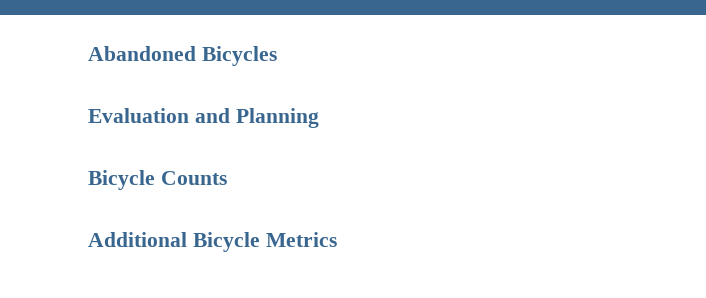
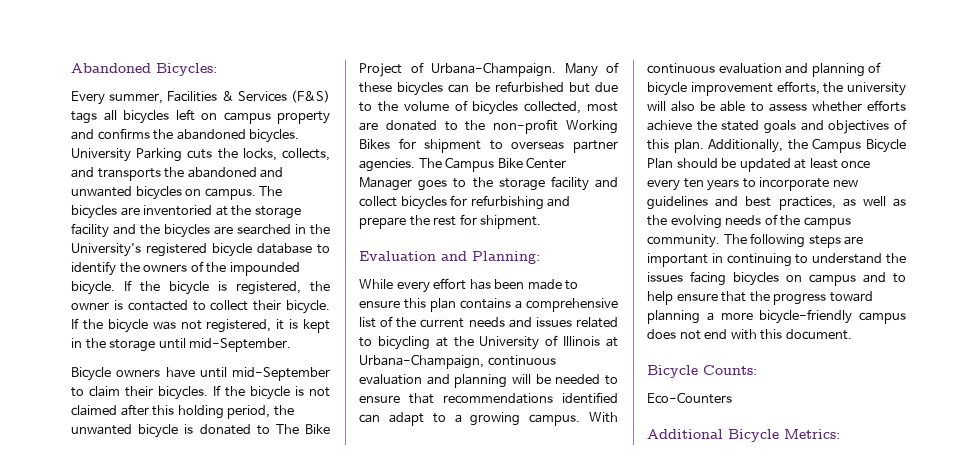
[201,46,277,66] [88,108,319,128] [88,170,227,190] Bicycles // Evaluation and Planning // Bicycle Counts -> [156,63,217,76] [71,90,331,105] [71,109,330,124] [71,128,300,143] [71,148,330,162] [71,167,284,181] [71,186,283,200] [71,205,301,219] [71,223,330,238] [71,243,330,257] [71,261,300,276] [71,280,330,295] [71,300,330,314] [71,318,330,333] [71,338,292,352] [71,367,330,381] [71,385,330,400] [71,404,294,419] [71,424,330,438] [359,62,619,77] [359,81,618,96] [359,100,618,115] [359,119,618,134] [359,138,618,153] [359,157,567,172] [359,176,618,191] [359,195,571,210] [359,214,542,229] [359,251,540,264] [359,278,579,293] [359,298,618,312] [359,316,618,328] [359,335,618,350] [359,354,556,369] [359,374,618,388] [359,392,618,404] [359,412,618,426] [647,62,882,77] [647,81,906,96] [647,100,906,112] [647,119,907,134] [647,138,906,153] [647,158,871,172] [647,177,858,191] [647,196,906,210] [647,214,851,229] [647,233,864,248] [647,253,906,267] [647,271,906,286] [647,291,873,305] [647,309,906,324] [647,329,852,340] [647,365,757,378] [647,392,732,404] Bicycles: // Every summer, Facilities & Services (F&S) tags all bicycles left on campus property and confirms the abandoned bicycles. University Parking cuts the locks, collects, and transports the abandoned and unwanted bicycles on campus. The bicycles are inventoried at the storage facility and the bicycles are searched in the University's registered bicycle database to identify the owners of the impounded bicycle. If the bicycle is registered, the owner is contacted to collect their bicycle. If the bicycle was not registered, it is kept in the storage until mid-September. // Bicycle owners have until mid-September to claim their bicycles. If the bicycle is not claimed after this holding period, the unwanted bicycle is donated to The Bike Project of Urbana-Champaign. Many of these bicycles can be refurbished but due to the volume of bicycles collected, most are donated to the non-profit Working Bikes for shipment to overseas partner agencies. The Campus Bike Center Manager goes to the storage facility and collect bicycles for refurbishing and prepare the rest for shipment. // Evaluation and Planning: // While every effort has been made to ensure this plan contains a comprehensive list of the current needs and issues related to bicycling at the University of Illinois at Urbana-Champaign, continuous evaluation and planning will be needed to ensure that recommendations identified can adapt to a growing campus. With continuous evaluation and planning of bicycle improvement efforts, the university will also be able to assess whether efforts achieve the stated goals and objectives of this plan. Additionally, the Campus Bicycle Plan should be updated at least once every ten years to incorporate new guidelines and best practices, as well as the evolving needs of the campus community. The following steps are important in continuing to understand the issues facing bicycles on campus and to help ensure that the progress toward planning a more bicycle-friendly campus does not end with this document. // Bicycle Counts: // Eco-Counters
[265,232,337,247] Metrics -> [784,429,840,439] Metrics:

